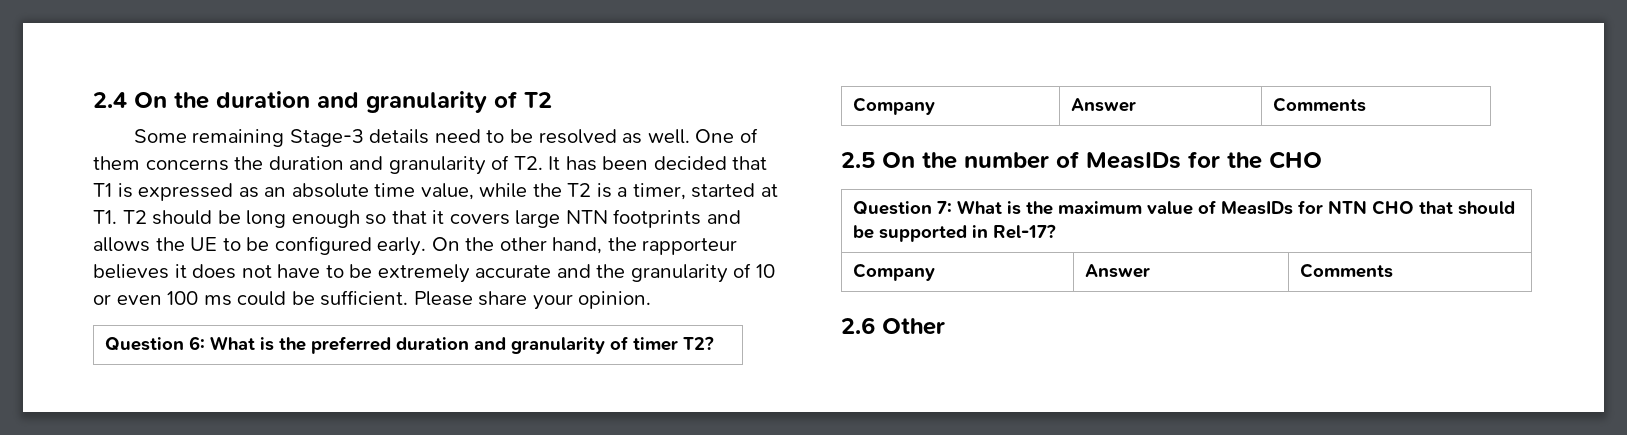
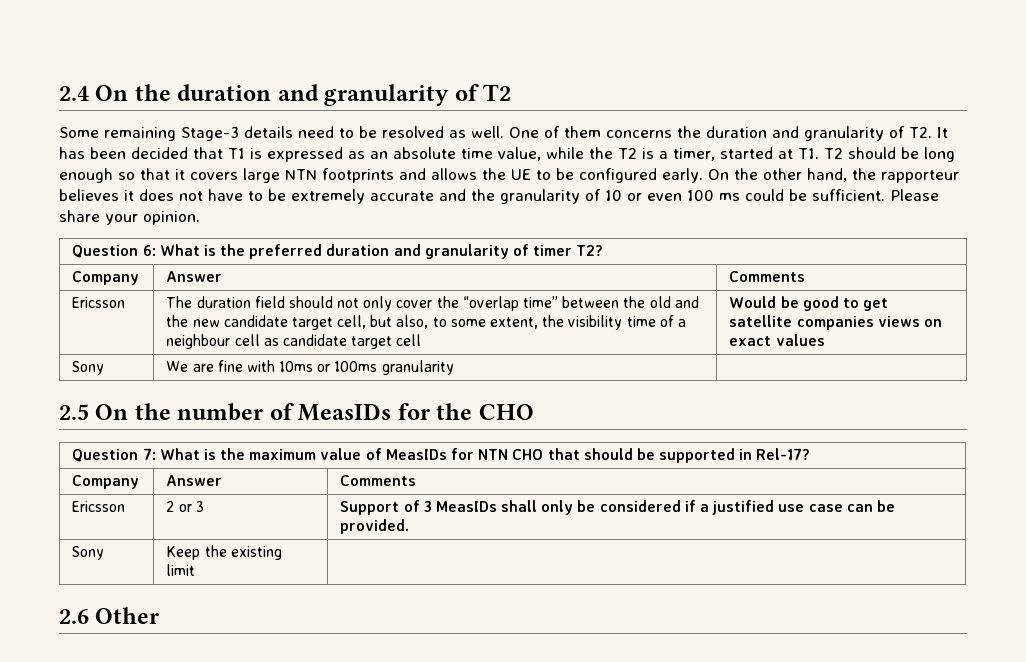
(1366, 104) none -> [72,297,126,308] [166,296,699,311] [166,315,686,330] [166,334,422,349] [729,296,889,311] [729,315,942,330] [729,334,825,346] [72,361,105,375] [166,360,454,375] // Ericsson | The duration field should not only cover the “overlap time” between the old and the new candidate target cell, but also, to some extent, the visibility time of a neighbour cell as candidate target cell | Would be good to get satellite companies views on exact values // Sony | We are fine with 10ms or 100ms granularity |
(1393, 270) none -> [72,501,126,512] [166,501,204,512] [340,500,895,515] [340,519,410,534] [72,546,105,560] [166,545,282,560] [166,564,196,576] // Ericsson | 2 or 3 | Support of 3 MeasIDs shall only be considered if a justified use case can be provided. // Sony | Keep the existing limit |

